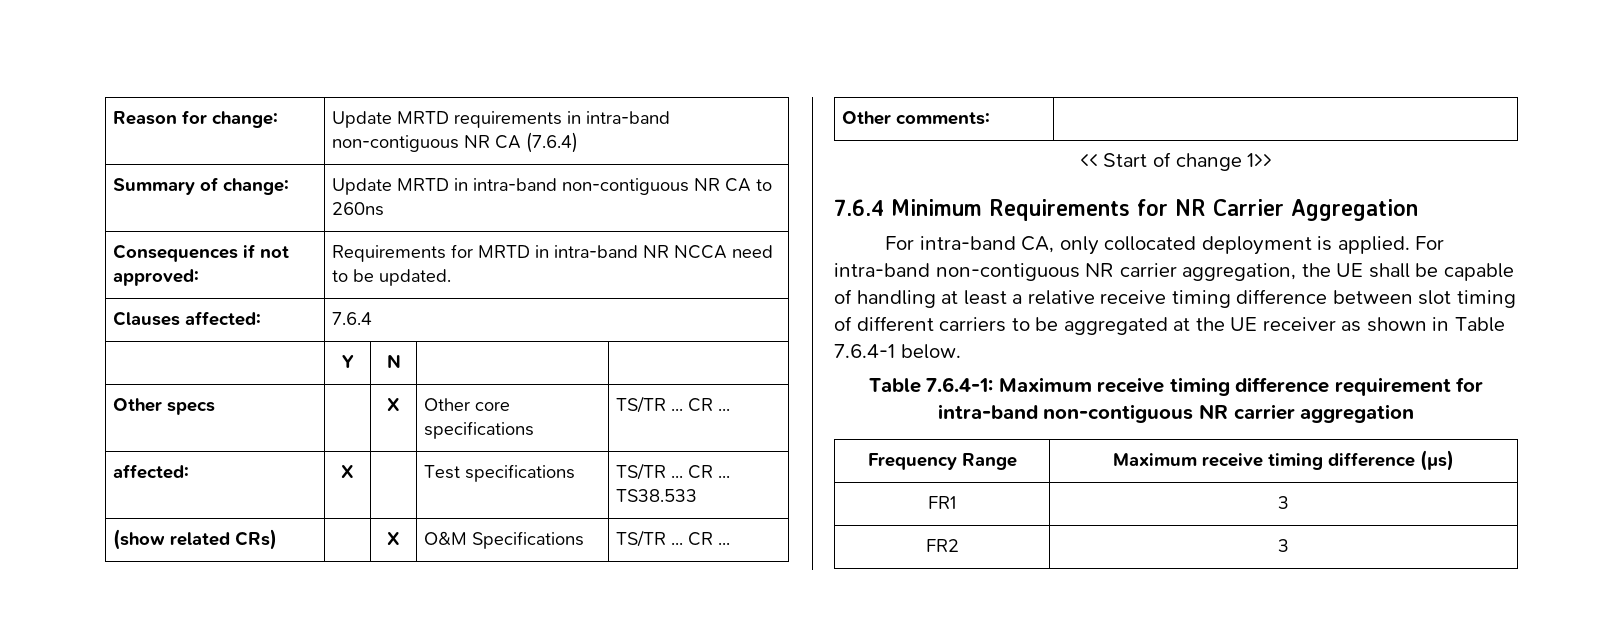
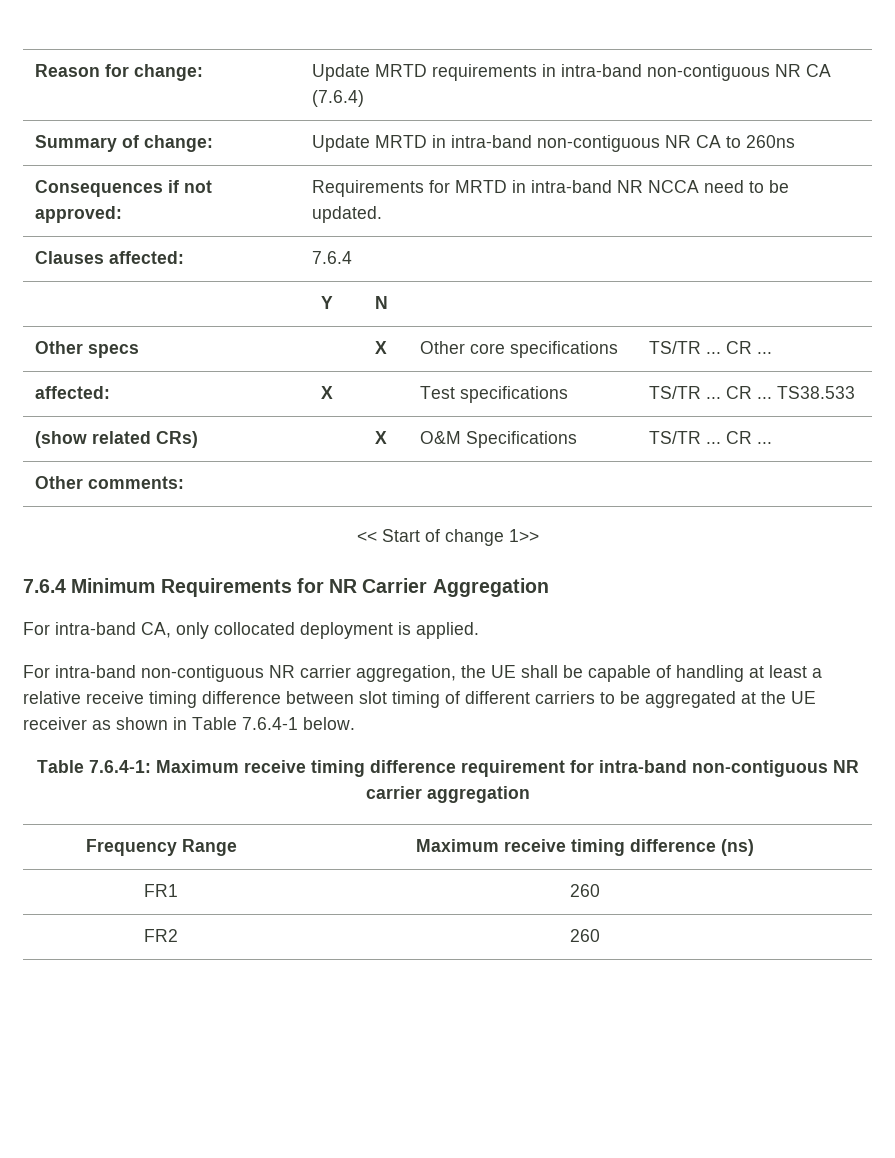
(1410, 245) none -> (479, 630) //
[1420,450,1454,471] (µs) -> [721,839,754,856] (ns)
[1278,496,1289,509] 3 -> [570,884,600,897] 260
[1278,539,1289,552] 3 -> [570,929,600,942] 260

